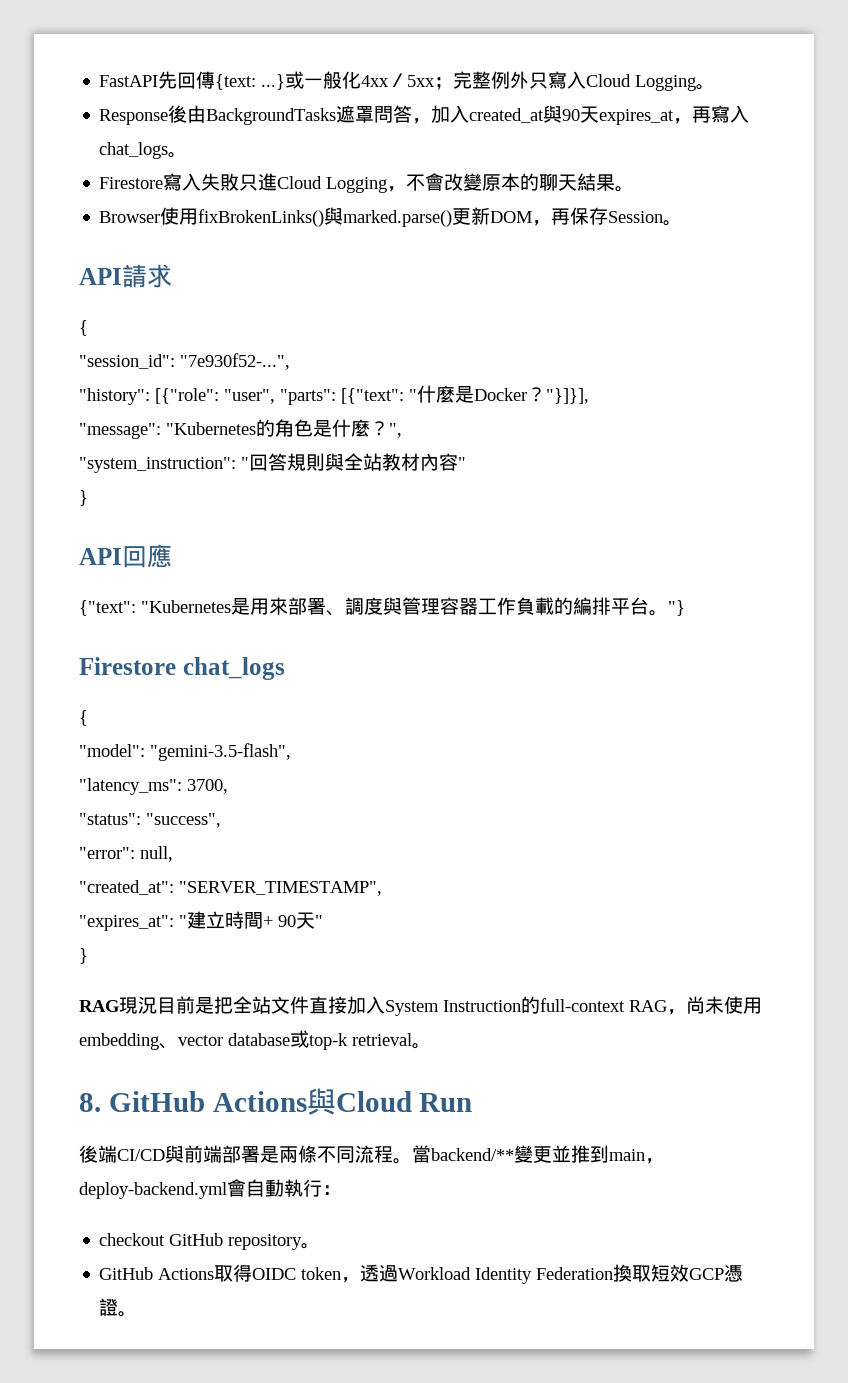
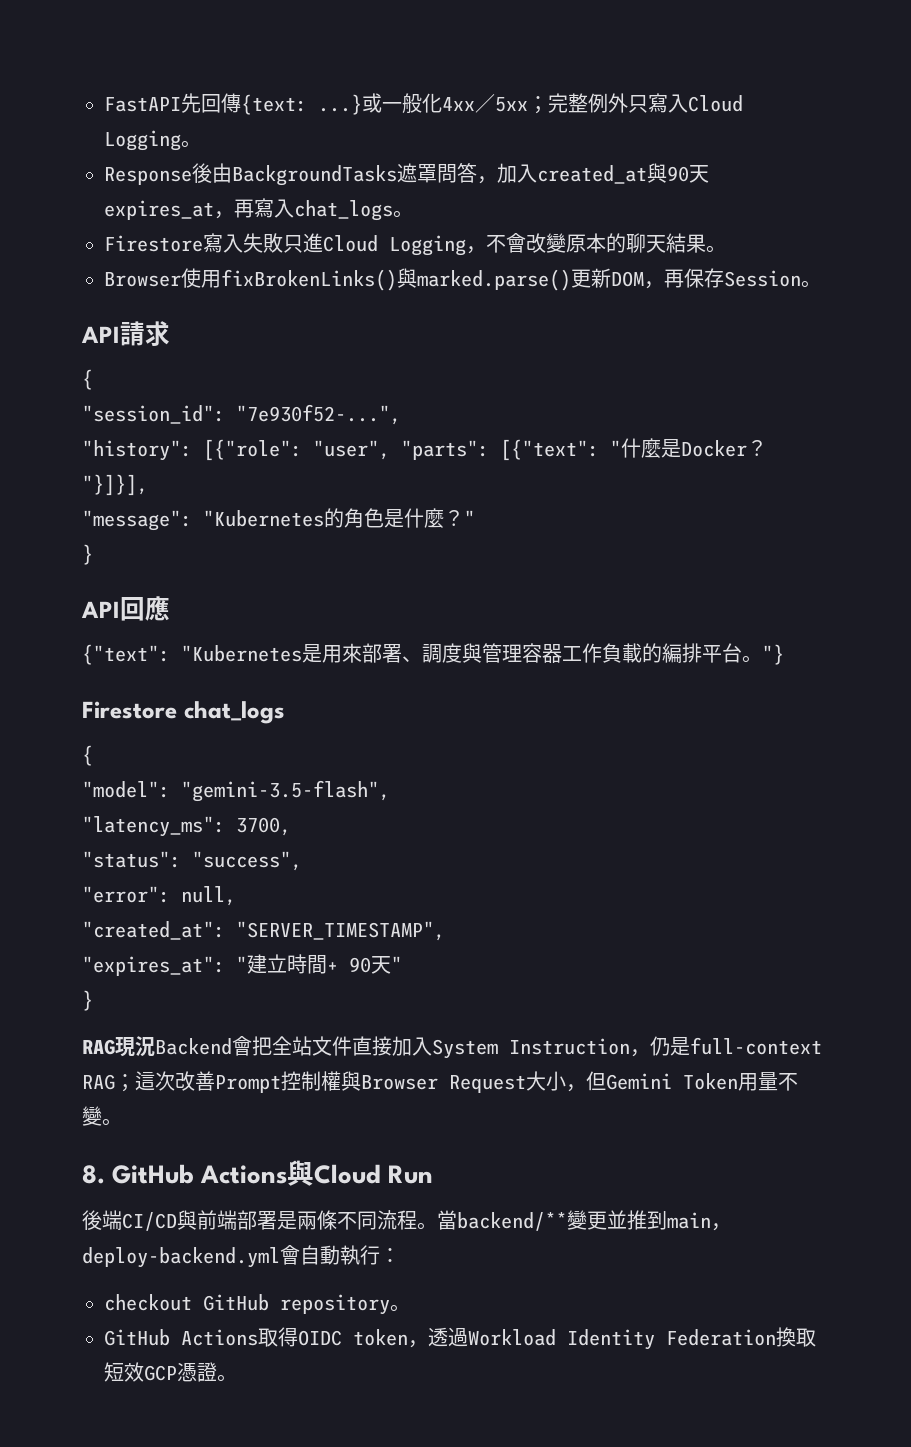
[389,423,402,438] [79,453,458,473] ", // "system_instruction": "回答規則與全站教材內容 -> (464, 518) none
[157,996,214,1014] 目前是 -> [155,1036,252,1056] Backend會
[521,996,540,1014] 的 -> [630,1036,690,1057] ，仍是
[667,996,762,1015] [79,1030,412,1050] ，尚未使用embedding、vector database或top-k retrieval -> [115,1071,798,1093] [82,1106,102,1126] ；這次改善Prompt控制權與Browser Request大小，但Gemini Token用量不變

